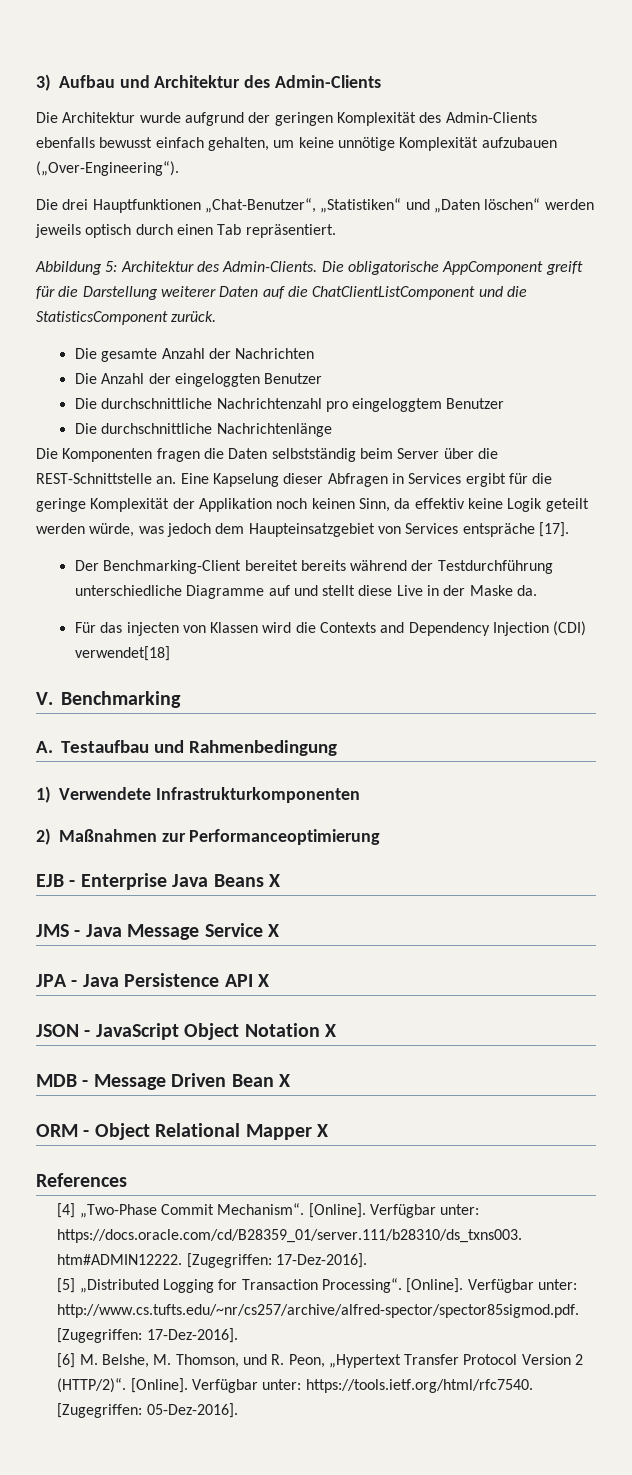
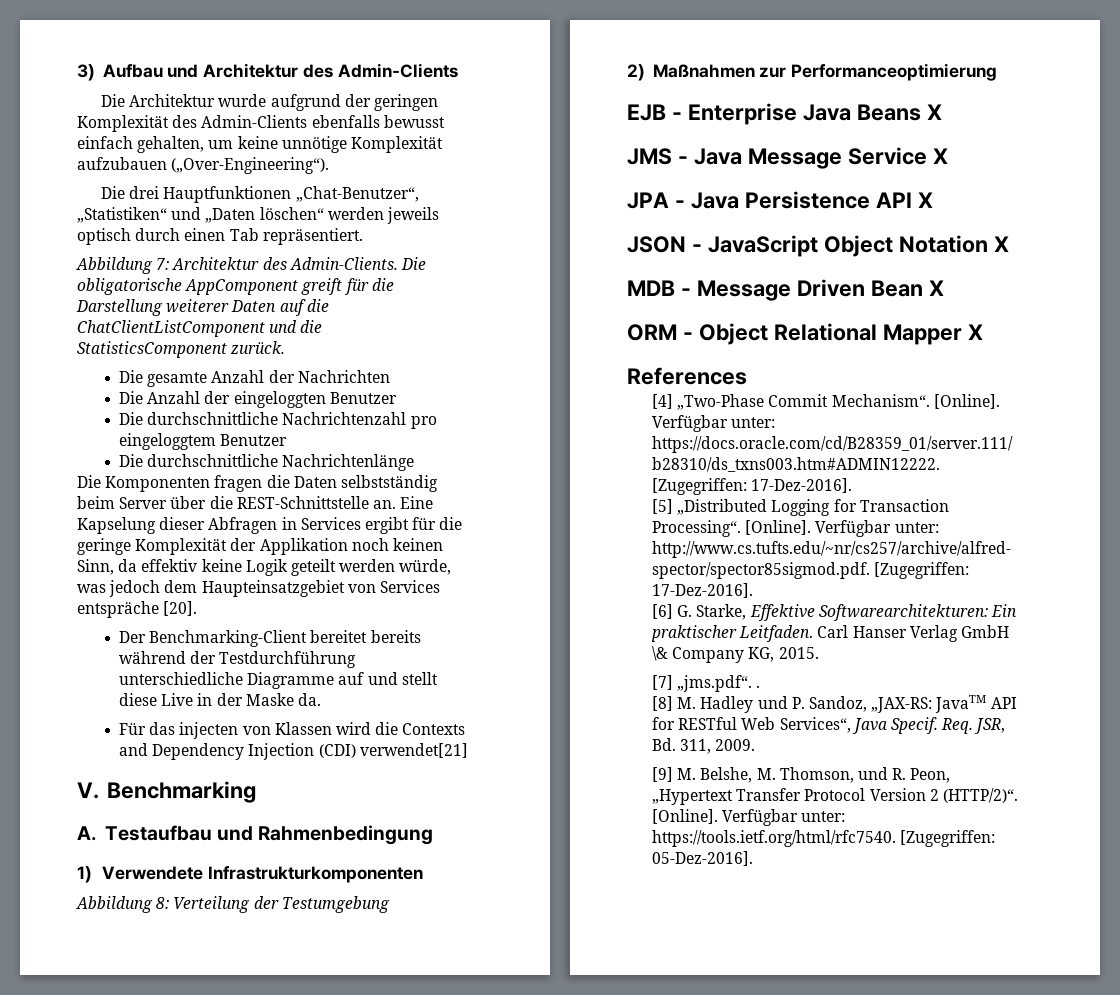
[105,261,118,272] 5: -> [156,258,170,270] 7:
[538,522,569,537] [17]. -> [163,601,198,616] [20].
[74,646,170,661] verwendet[18] -> [359,743,468,758] verwendet[21]
(360, 795) none -> [76,896,390,913] // Abbildung 8: Verteilung der Testumgebung
(76, 1360) none -> [677,604,1017,621] [651,625,1009,642] [652,646,819,663] [652,675,761,692] [652,695,1017,713] [652,717,1006,734] [652,738,756,754] [652,767,674,782] G. Starke, Effektive Softwarearchitekturen: Ein praktischer Leitfaden. Carl Hanser Verlag GmbH \& Company KG, 2015. // [7] „jms.pdf“. . // [8] M. Hadley und P. Sandoz, „JAX-RS: JavaTM API for RESTful Web Services“, Java Specif. Req. JSR, Bd. 311, 2009. // [9]

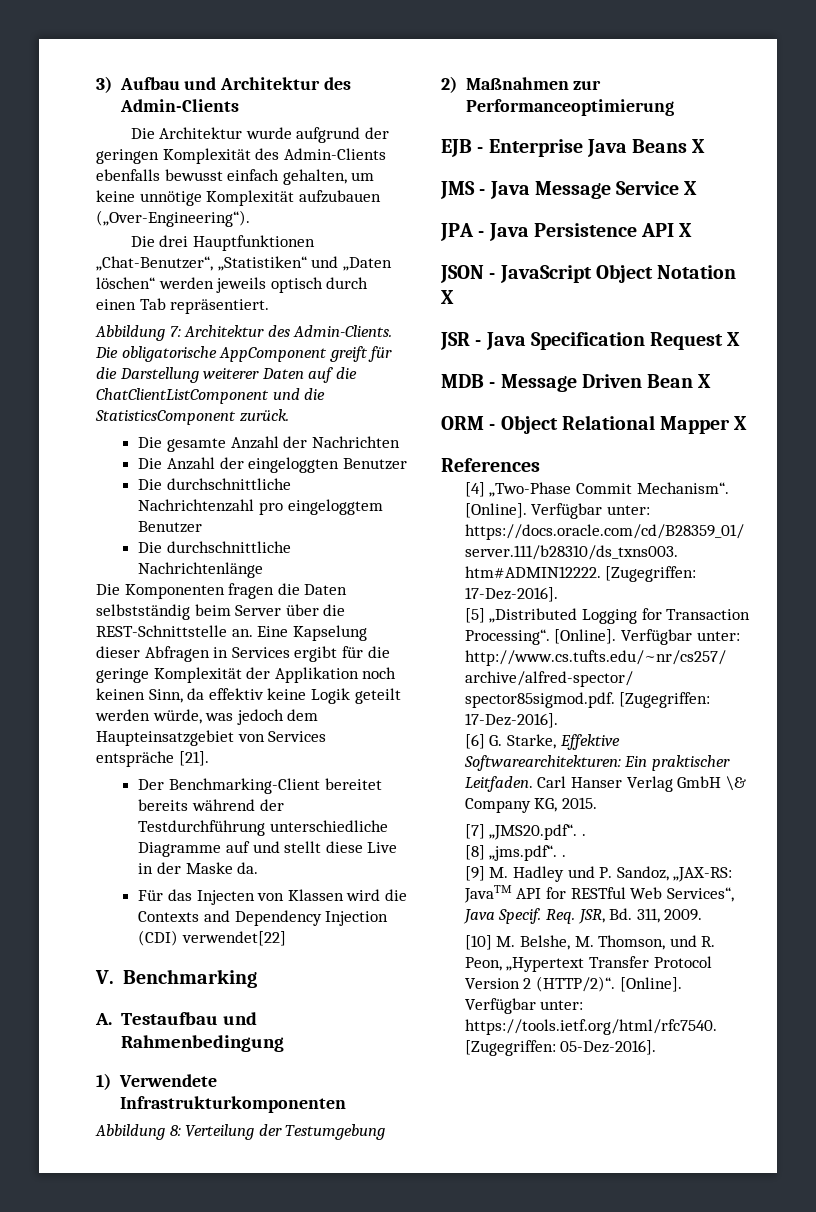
[163,601,198,616] [20]. -> [178,751,209,766] [21].
[179,722,239,739] injecten -> [196,890,255,905] Injecten
[359,743,468,758] verwendet[21] -> [182,931,287,946] verwendet[22]
(1009, 244) none -> [440,332,741,350] // JSR - Java Specification Request X
(674, 682) none -> [489,824,586,840] [464,845,485,860] „JMS20.pdf“. . // [8]
[652,696,674,711] [8] -> [464,866,485,881] [9]
[652,767,674,782] [9] -> [464,935,492,950] [10]

